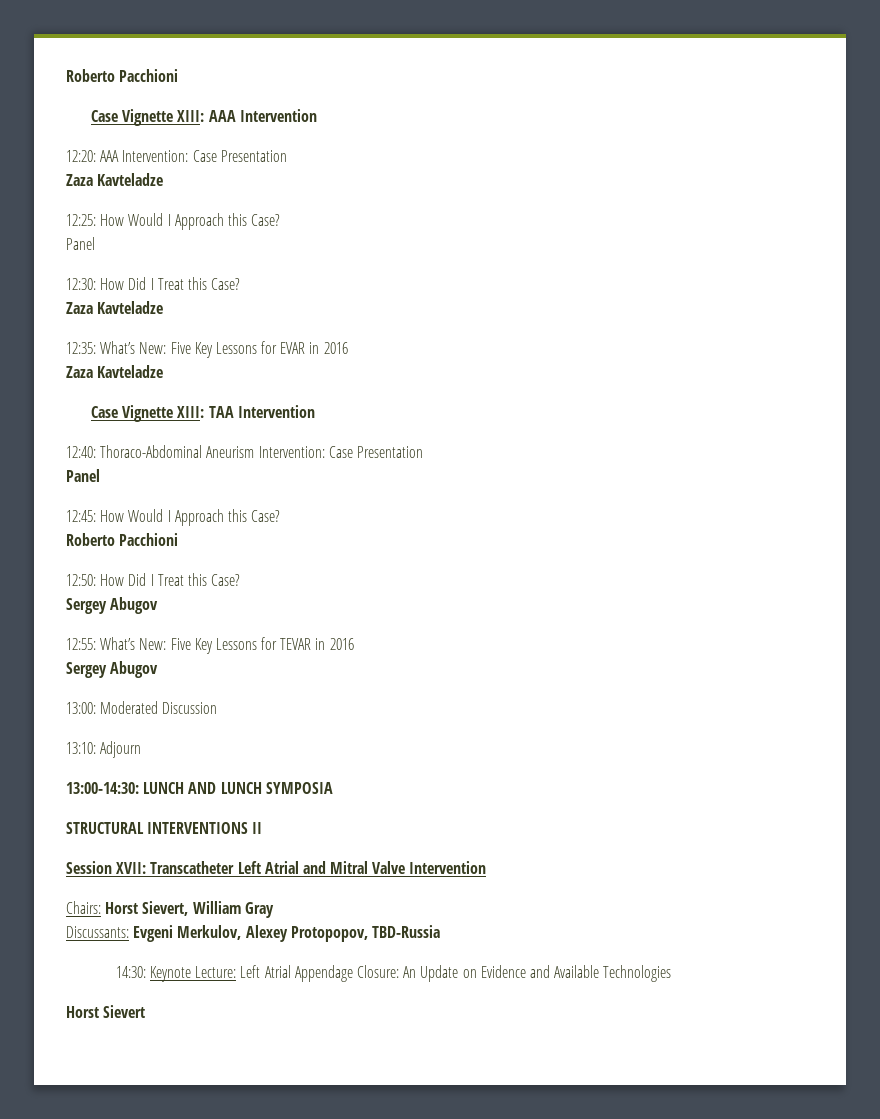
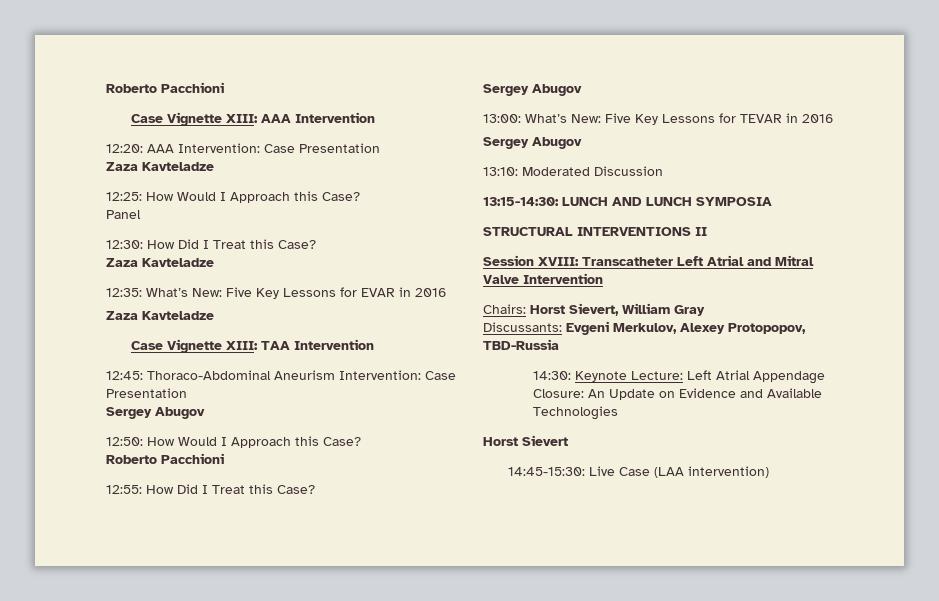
[66,446,96,458] 12:40: -> [106,371,143,380] 12:45:
[66,469,100,482] [66,510,96,522] Panel // 12:45: -> [106,407,205,419] [106,437,143,446] Sergey Abugov // 12:50:
[66,574,96,586] 12:50: -> [106,485,142,494] 12:55:
[66,638,96,650] 12:55: -> [483,114,521,123] 13:00:
[66,702,96,714] 13:00: -> [483,167,518,176] 13:10:
[66,741,142,758] [66,782,139,794] 13:10: Adjourn // 13:00-14:30: -> [483,197,559,206] 13:15-14:30:
[116,862,147,874] XVII: -> [538,257,579,266] XVIII:
(146, 1011) none -> [508,466,770,478] // 14:45-15:30: Live Case (LAA intervention)

